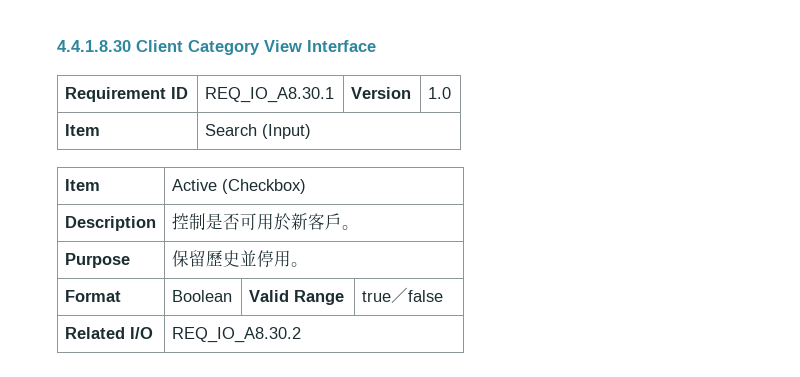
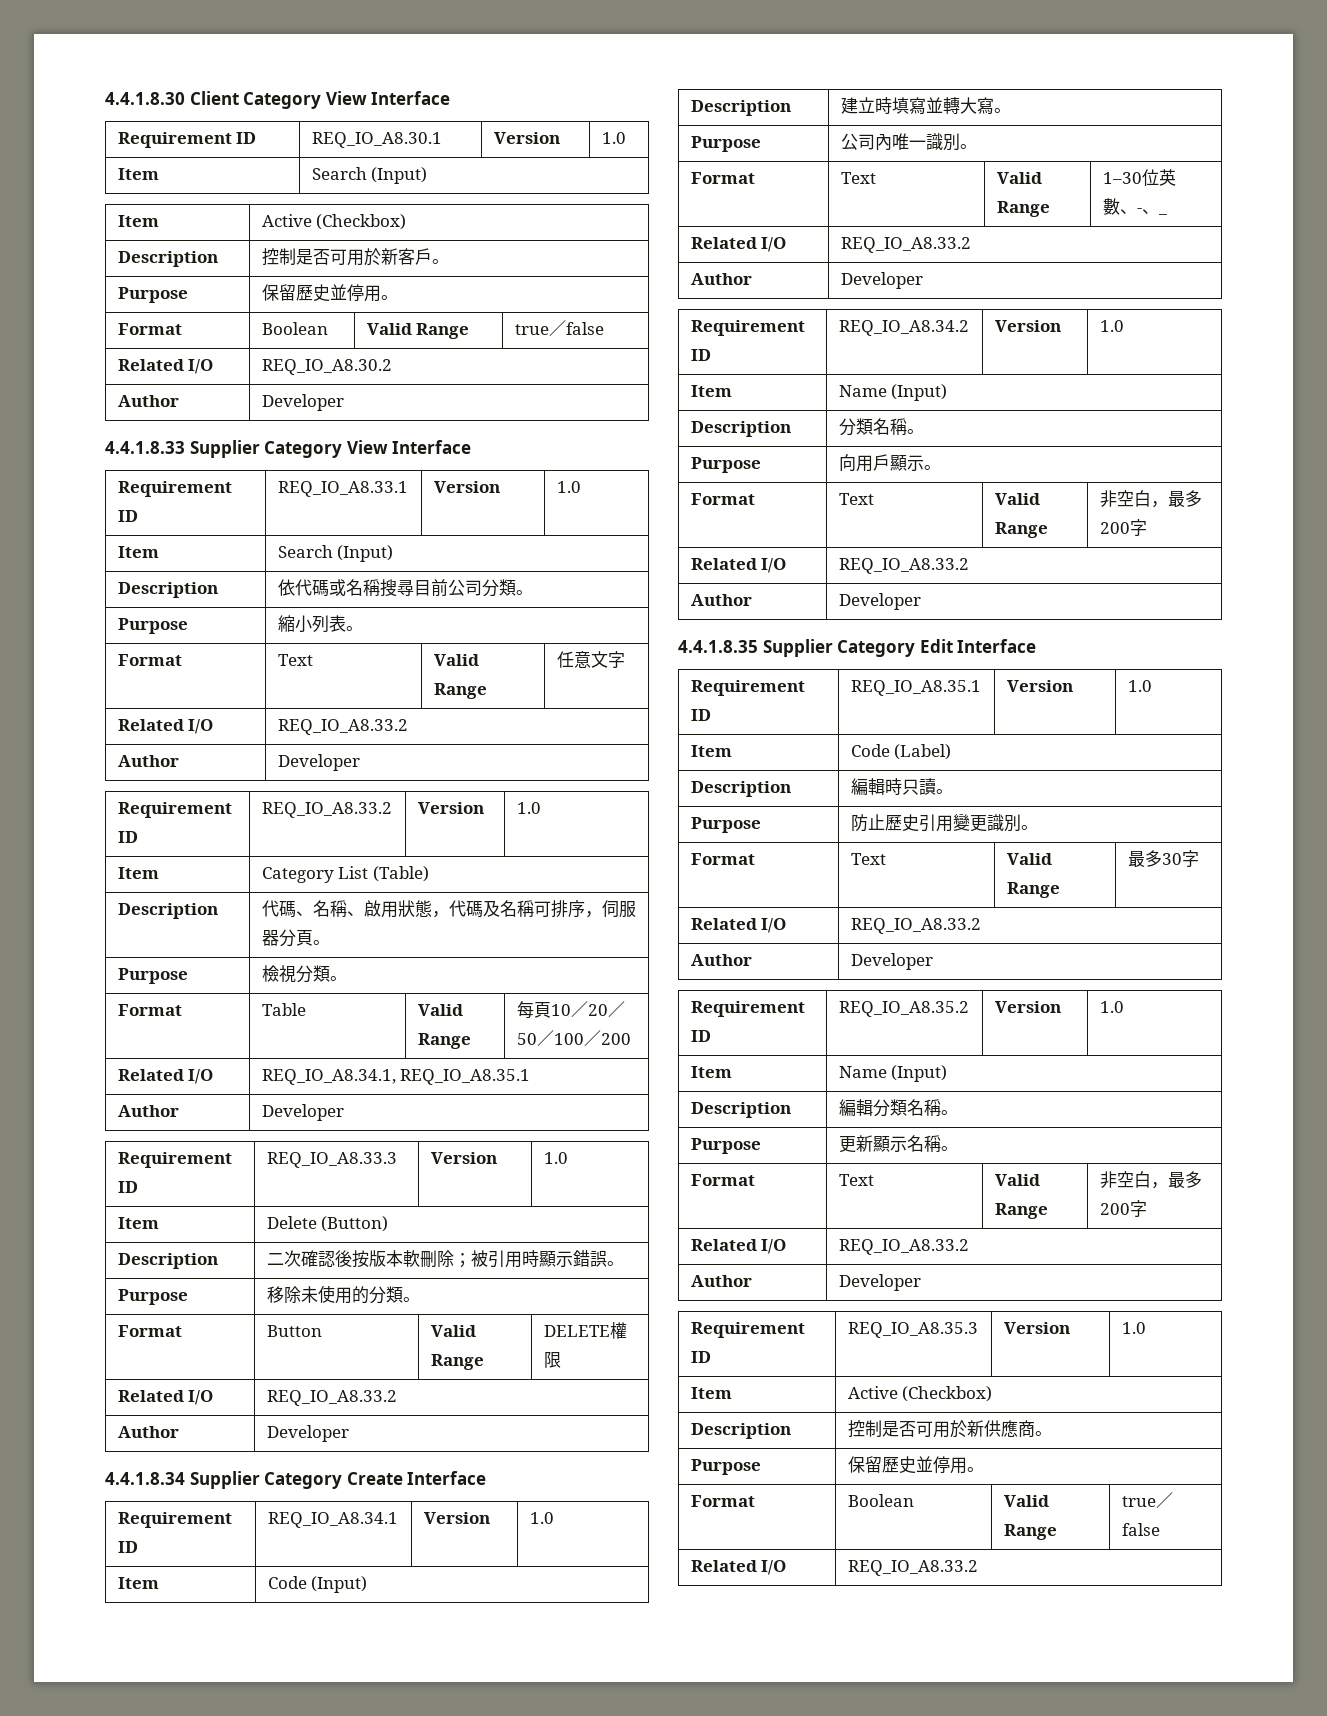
(301, 335) none -> [117,395,179,407] [261,394,344,411] [105,440,472,458] [117,481,232,497] [117,510,138,522] [277,481,408,497] [433,481,500,493] [556,481,581,493] [117,546,159,558] [277,545,394,562] [117,582,218,598] [277,579,533,597] [117,618,188,634] [277,615,363,633] [117,654,182,666] [277,654,313,666] [433,654,479,666] [433,683,487,699] [556,651,625,668] [117,719,214,734] [277,719,408,735] [117,755,179,767] [277,754,360,771] [117,802,232,818] [117,831,138,843] [261,802,392,818] [417,802,484,814] [516,802,541,814] [117,867,159,879] [261,866,429,883] [117,903,218,919] [261,900,636,918] [261,929,330,947] [117,968,188,984] [261,965,347,983] [117,1004,182,1016] [261,1003,306,1016] [417,1004,463,1016] [417,1033,471,1049] [516,1001,625,1018] [516,1030,631,1046] [117,1069,214,1084] [261,1069,531,1085] [117,1105,179,1117] [261,1104,344,1121] [117,1152,232,1168] [117,1181,138,1193] [266,1152,397,1168] [430,1152,497,1164] [543,1152,568,1164] [117,1217,159,1229] [266,1216,389,1232] [117,1253,218,1269] [266,1250,624,1268] [117,1289,188,1305] [266,1285,420,1304] [117,1325,182,1337] [266,1325,322,1337] [430,1325,476,1337] [430,1354,484,1370] [543,1322,627,1339] [543,1351,561,1368] [117,1390,214,1405] [266,1390,397,1406] [117,1426,179,1438] [266,1425,349,1442] [105,1471,487,1489] [117,1512,232,1528] [117,1541,138,1553] [267,1512,398,1528] [423,1512,490,1524] [529,1512,554,1524] [117,1577,159,1589] [267,1576,368,1593] [690,100,791,116] [840,97,1011,115] [690,136,761,152] [840,133,977,151] [690,172,755,184] [840,172,876,184] [996,172,1042,184] [996,201,1050,217] [1102,169,1176,186] [1102,198,1167,215] [690,237,787,252] [840,237,971,253] [690,273,752,285] [840,272,923,289] [690,320,805,336] [690,349,711,361] [838,320,969,336] [994,320,1061,332] [1099,320,1124,332] [690,385,732,397] [838,384,948,401] [690,421,791,437] [838,418,924,436] [690,457,761,473] [838,454,941,472] [690,493,755,505] [838,493,874,505] [994,493,1040,505] [994,522,1048,538] [1099,490,1202,508] [1099,519,1147,536] [690,558,787,573] [838,558,969,574] [690,594,752,606] [838,593,921,610] [678,639,1037,657] [690,680,805,696] [690,709,711,721] [850,680,981,696] [1006,680,1073,692] [1127,680,1152,692] [690,745,732,757] [850,744,952,760] [690,781,791,797] [850,778,953,795] [690,817,761,833] [850,813,1038,832] [690,853,755,865] [850,853,886,865] [1006,853,1052,865] [1006,882,1060,898] [1127,850,1199,867] [690,918,787,933] [850,918,981,934] [690,954,752,966] [850,953,933,970] [690,1001,805,1017] [690,1030,711,1042] [838,1001,969,1017] [994,1001,1061,1013] [1099,1001,1124,1013] [690,1066,732,1078] [838,1065,948,1082] [690,1102,791,1118] [838,1099,958,1117] [690,1138,761,1154] [838,1135,958,1153] [690,1174,755,1186] [838,1174,874,1186] [994,1174,1040,1186] [994,1203,1048,1219] [1099,1171,1202,1189] [1099,1200,1147,1217] [690,1239,787,1254] [838,1239,969,1255] [690,1275,752,1287] [838,1274,921,1291] [690,1322,805,1338] [690,1351,711,1363] [847,1322,978,1338] [1003,1322,1070,1334] [1121,1322,1146,1334] [690,1387,732,1399] [847,1386,993,1402] [690,1423,791,1439] [847,1420,1052,1438] [690,1459,761,1475] [847,1456,984,1474] [690,1495,755,1507] [847,1494,914,1507] [1003,1495,1049,1507] [1003,1524,1057,1540] [1121,1492,1173,1508] [1121,1523,1160,1536] [690,1560,787,1575] [847,1560,978,1576] // Author | Developer // 4.4.1.8.33 Supplier Category View Interface // Requirement ID | REQ_IO_A8.33.1 | Version | 1.0 // Item | Search (Input) // Description | 依代碼或名稱搜尋目前公司分類。 // Purpose | 縮小列表。 // Format | Text | Valid Range | 任意文字 // Related I/O | REQ_IO_A8.33.2 // Author | Developer // Requirement ID | REQ_IO_A8.33.2 | Version | 1.0 // Item | Category List (Table) // Description | 代碼、名稱、啟用狀態，代碼及名稱可排序，伺服器分頁。 // Purpose | 檢視分類。 // Format | Table | Valid Range | 每頁10／20／50／100／200 // Related I/O | REQ_IO_A8.34.1, REQ_IO_A8.35.1 // Author | Developer // Requirement ID | REQ_IO_A8.33.3 | Version | 1.0 // Item | Delete (Button) // Description | 二次確認後按版本軟刪除；被引用時顯示錯誤。 // Purpose | 移除未使用的分類。 // Format | Button | Valid Range | DELETE權限 // Related I/O | REQ_IO_A8.33.2 // Author | Developer // 4.4.1.8.34 Supplier Category Create Interface // Requirement ID | REQ_IO_A8.34.1 | Version | 1.0 // Item | Code (Input) // Description | 建立時填寫並轉大寫。 // Purpose | 公司內唯一識別。 // Format | Text | Valid Range | 1–30位英數、-、_ // Related I/O | REQ_IO_A8.33.2 // Author | Developer // Requirement ID | REQ_IO_A8.34.2 | Version | 1.0 // Item | Name (Input) // Description | 分類名稱。 // Purpose | 向用戶顯示。 // Format | Text | Valid Range | 非空白，最多200字 // Related I/O | REQ_IO_A8.33.2 // Author | Developer // 4.4.1.8.35 Supplier Category Edit Interface // Requirement ID | REQ_IO_A8.35.1 | Version | 1.0 // Item | Code (Label) // Description | 編輯時只讀。 // Purpose | 防止歷史引用變更識別。 // Format | Text | Valid Range | 最多30字 // Related I/O | REQ_IO_A8.33.2 // Author | Developer // Requirement ID | REQ_IO_A8.35.2 | Version | 1.0 // Item | Name (Input) // Description | 編輯分類名稱。 // Purpose | 更新顯示名稱。 // Format | Text | Valid Range | 非空白，最多200字 // Related I/O | REQ_IO_A8.33.2 // Author | Developer // Requirement ID | REQ_IO_A8.35.3 | Version | 1.0 // Item | Active (Checkbox) // Description | 控制是否可用於新供應商。 // Purpose | 保留歷史並停用。 // Format | Boolean | Valid Range | true／false // Related I/O | REQ_IO_A8.33.2

